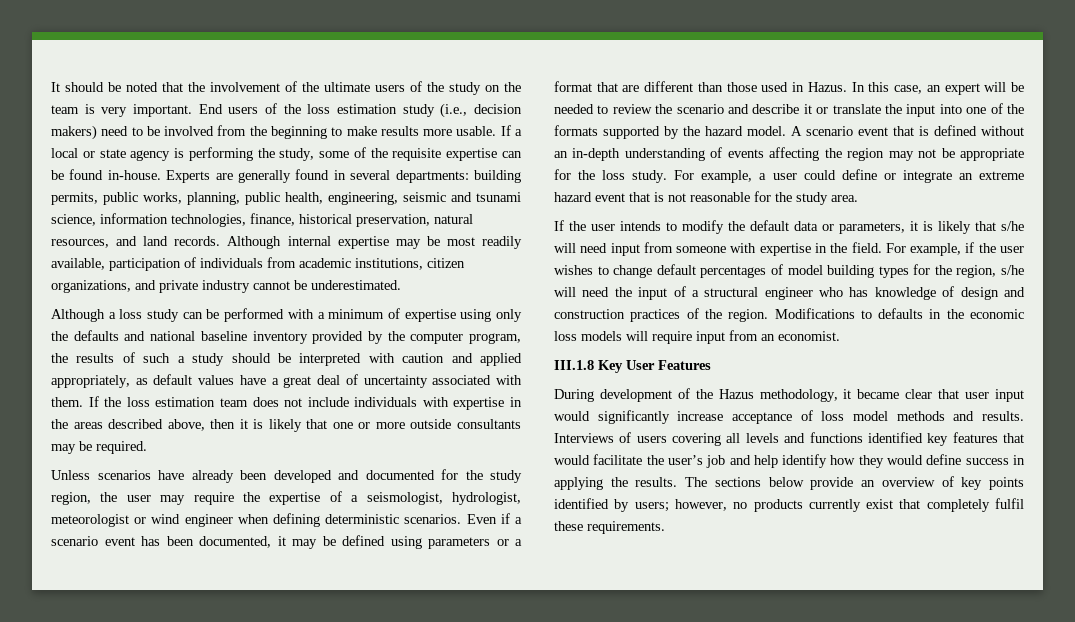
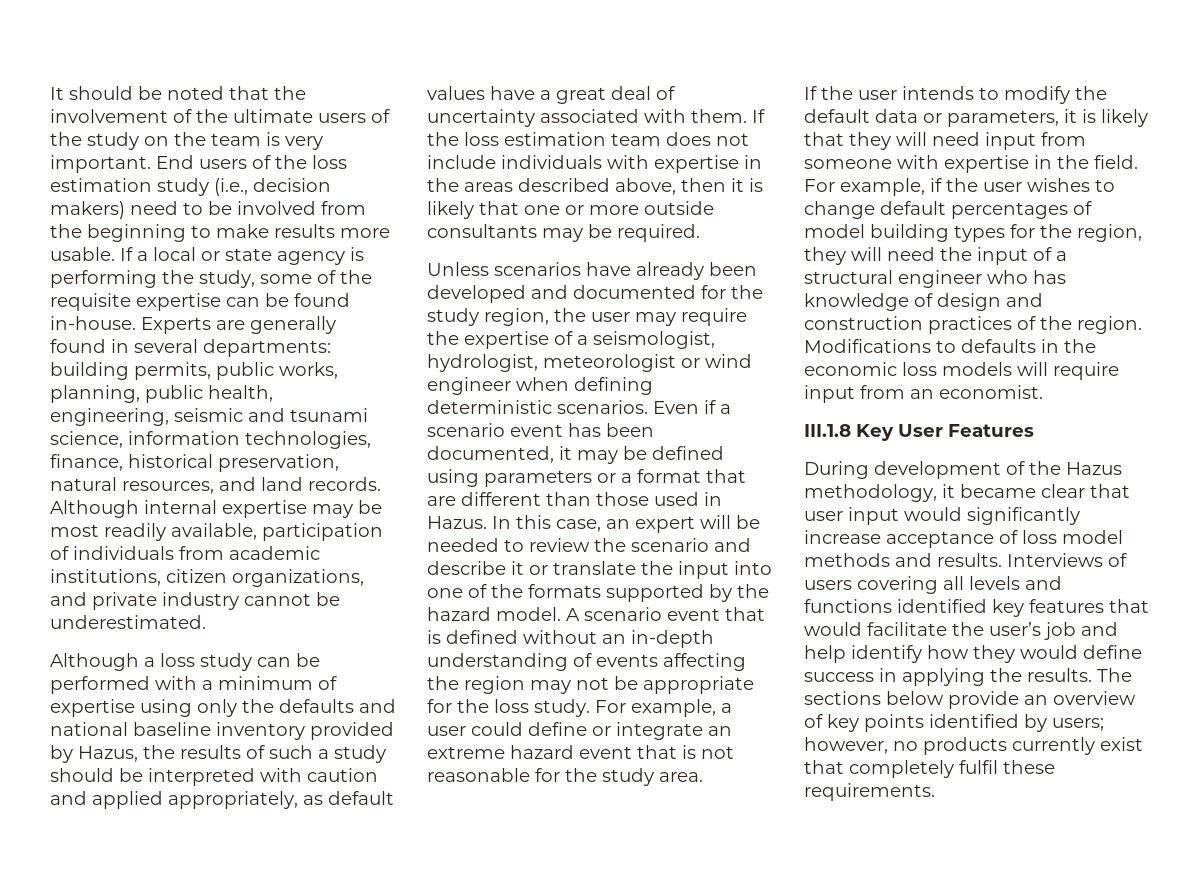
[387,331,521,344] the computer program, -> [78,746,138,762] Hazus,
[1001,221,1024,231] s/he -> [849,132,891,150] they
[1000,265,1024,275] s/he -> [804,247,846,265] they

